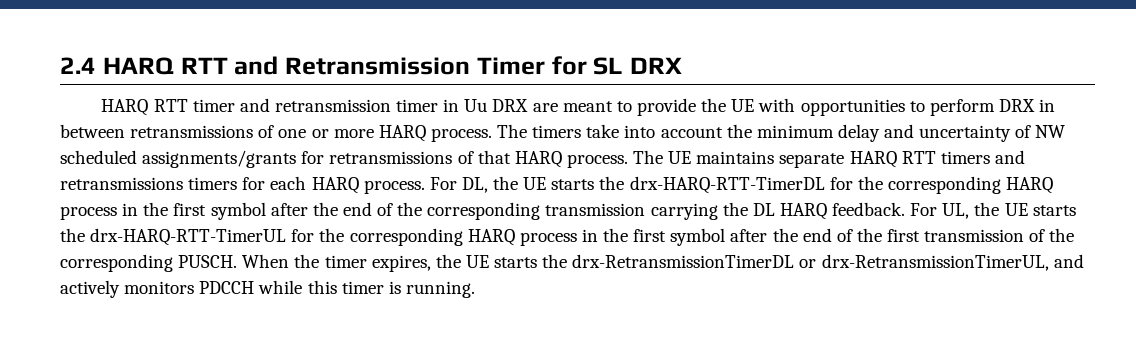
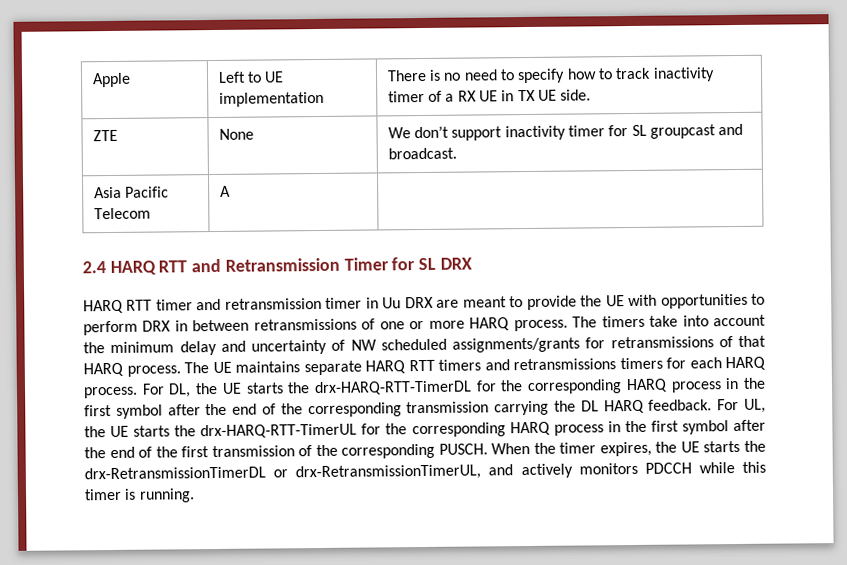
(60, 65) none -> [91,72,131,88] [217,71,285,83] [218,91,324,107] [386,67,715,84] [387,89,592,103] [92,129,118,142] [218,128,254,140] [387,123,744,141] [387,147,457,160] [93,186,169,199] [93,207,151,220] [219,185,231,197] Apple | Left to UE implementation | There is no need to specify how to track inactivity timer of a RX UE in TX UE side. // ZTE | None | We don’t support inactivity timer for SL groupcast and broadcast. // Asia Pacific Telecom | A | //

